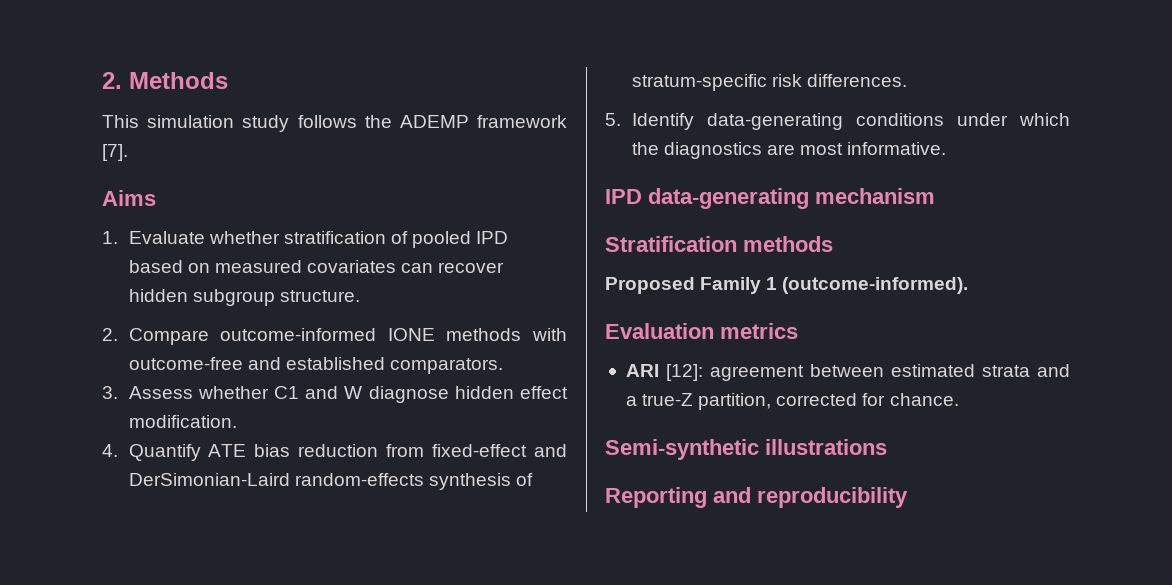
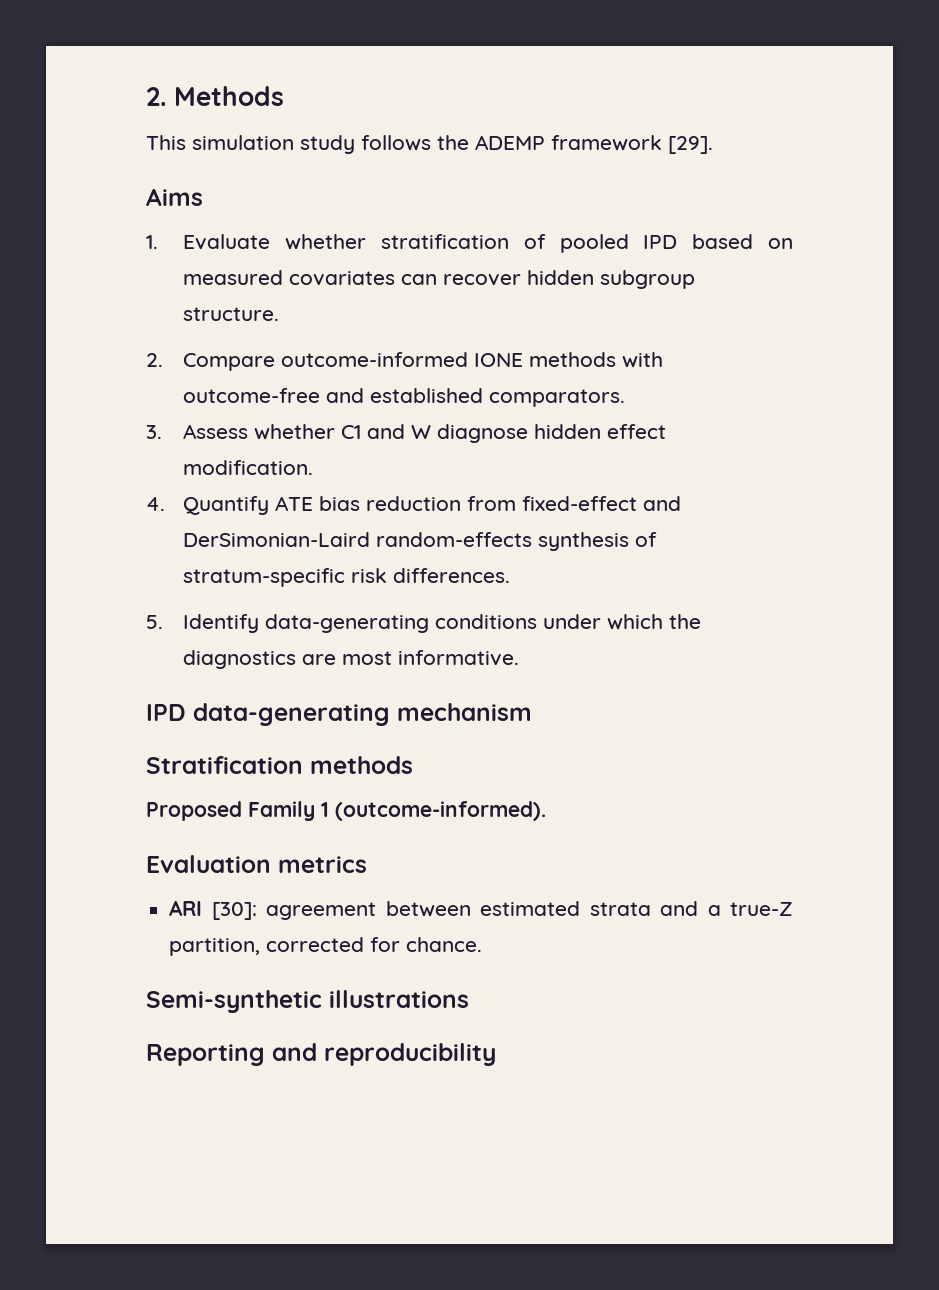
[102,144,128,161] [7]. -> [668,136,713,154] [29].
[665,364,703,381] [12]: -> [211,902,257,920] [30]:

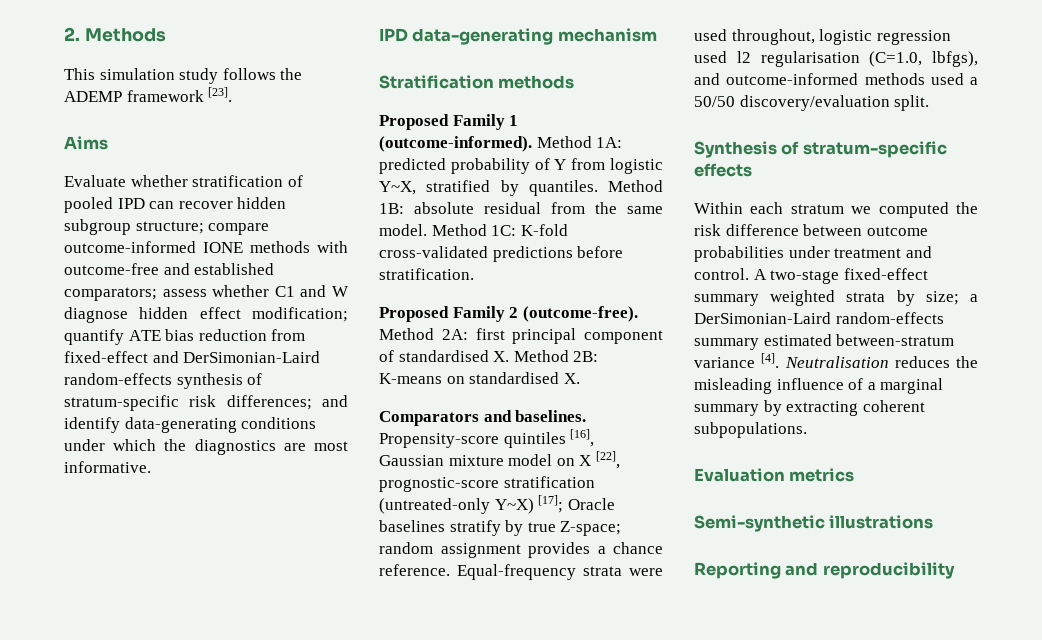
[668,136,713,154] [29]. -> [208,87,233,102] [23].
[146,235,158,249] 1. -> (108, 143) none
[692,234,793,249] [183,270,396,286] based on measured covariates -> (145, 203) none
[183,307,280,321] [146,353,276,371] structure. // 2. Compare -> [135,221,270,235] structure; compare
[489,389,626,407] [146,424,249,439] comparators. // 3. Assess -> [64,287,207,301] comparators; assess
[183,460,314,475] [146,496,270,515] modification. // 4. Quantify -> [252,307,348,322] [64,329,124,345] modification; quantify
[393,568,511,583] [146,614,260,633] differences. // 5. Identify -> [226,395,348,410] [64,417,120,433] differences; and identify
[146,855,367,873] [169,900,793,920] [169,937,483,956] // Evaluation metrics // ARI [30]: agreement between estimated strata and a true-Z partition, corrected for chance. -> [536,136,623,148] [379,158,663,174] [379,180,663,196] [379,202,663,214] [379,224,568,236] [379,246,624,262] [379,268,474,280] [379,306,638,322] [379,328,663,344] [379,350,599,362] [379,372,580,384] [379,410,587,426] [379,429,595,448] [379,451,620,469] [379,476,595,492] [379,495,615,514] [379,520,622,536] [379,542,663,558] [379,564,663,580] [694,29,951,45] [694,51,978,67] [694,73,978,85] [694,95,930,111] [694,141,947,158] [694,163,752,177] [694,202,978,218] [694,224,928,236] [694,246,932,262] [694,268,928,284] [694,290,978,306] [694,312,944,324] [694,334,955,350] [694,353,978,368] [694,378,944,394] [694,400,925,416] [694,422,807,438] [694,468,855,482] Method 1A: predicted probability of Y from logistic Y~X, stratified by quantiles. Method 1B: absolute residual from the same model. Method 1C: K-fold cross-validated predictions before stratification. // Proposed Family 2 (outcome-free). Method 2A: first principal component of standardised X. Method 2B: K-means on standardised X. // Comparators and baselines. Propensity-score quintiles [16], Gaussian mixture model on X [22], prognostic-score stratification (untreated-only Y~X) [17]; Oracle baselines stratify by true Z-space; random assignment provides a chance reference. Equal-frequency strata were used throughout, logistic regression used l2 regularisation (C=1.0, lbfgs), and outcome-informed methods used a 50/50 discovery/evaluation split. // Synthesis of stratum-specific effects // Within each stratum we computed the risk difference between outcome probabilities under treatment and control. A two-stage fixed-effect summary weighted strata by size; a DerSimonian-Laird random-effects summary estimated between-stratum variance [4]. Neutralisation reduces the misleading influence of a marginal summary by extracting coherent subpopulations. // Evaluation metrics

